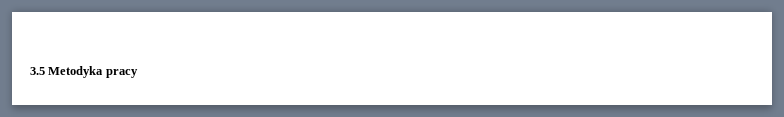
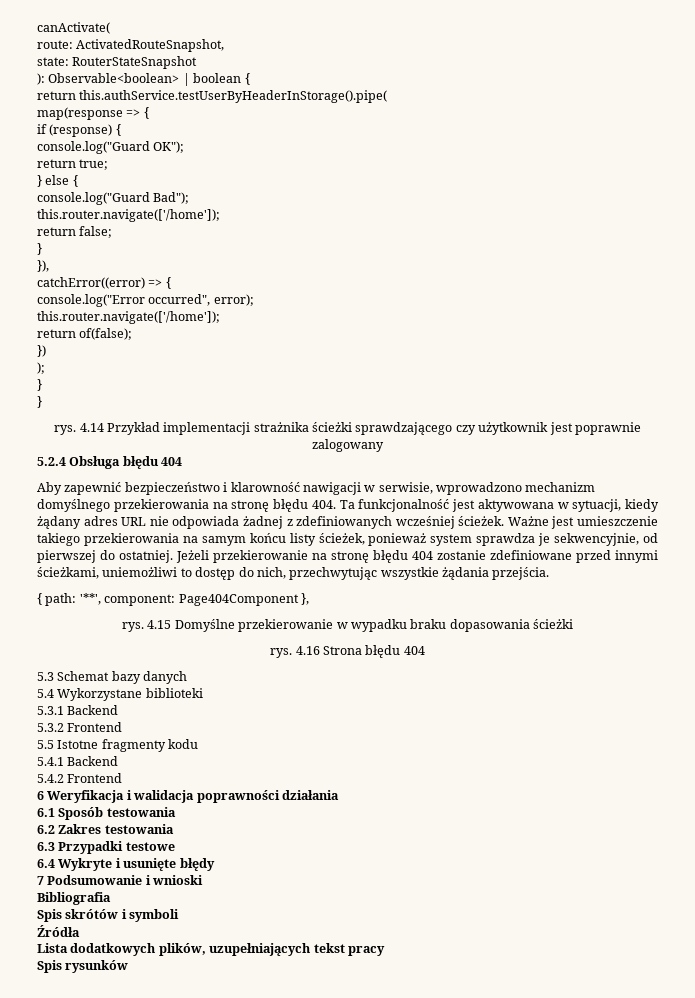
[30,66,104,78] 3.5 Metodyka -> [37,22,110,34] [37,39,225,52] [37,56,198,69] [37,73,250,86] [37,90,388,103] [37,107,149,120] [37,124,121,137] [37,141,185,154] [37,159,109,170] [37,175,78,187] [37,192,190,205] [37,209,220,222] [37,226,113,238] [37,243,42,255] [37,260,49,272] [37,277,171,289] [37,294,254,307] [37,311,220,324] [37,328,133,340] [37,345,46,357] [37,362,45,374] [37,379,42,391] [37,396,42,408] [54,422,641,435] [312,439,384,452] [37,456,183,469] [37,482,596,495] [37,499,659,512] [37,516,658,529] [37,533,658,546] [37,550,658,563] [37,567,550,580] [37,593,309,606] [122,619,573,632] [270,645,425,658] [37,671,188,684] [37,688,203,701] [37,705,119,715] [37,722,123,732] [37,739,199,752] [37,756,119,766] [37,773,123,783] [37,790,339,803] [37,807,176,820] [37,824,174,834] [37,841,175,854] [37,858,215,871] [37,875,204,885] [37,892,111,905] [37,909,180,922] [37,925,80,937] [37,943,345,956] canActivate( // route: ActivatedRouteSnapshot, // state: RouterStateSnapshot // ): Observable<boolean> | boolean { // return this.authService.testUserByHeaderInStorage().pipe( // map(response => { // if (response) { // console.log("Guard OK"); // return true; // } else { // console.log("Guard Bad"); // this.router.navigate(['/home']); // return false; // } // }), // catchError((error) => { // console.log("Error occurred", error); // this.router.navigate(['/home']); // return of(false); // }) // ); // } // } // rys. 4.14 Przykład implementacji strażnika ścieżki sprawdzającego czy użytkownik jest poprawnie zalogowany // 5.2.4 Obsługa błędu 404 // Aby zapewnić bezpieczeństwo i klarowność nawigacji w serwisie, wprowadzono mechanizm domyślnego przekierowania na stronę błędu 404. Ta funkcjonalność jest aktywowana w sytuacji, kiedy żądany adres URL nie odpowiada żadnej z zdefiniowanych wcześniej ścieżek. Ważne jest umieszczenie takiego przekierowania na samym końcu listy ścieżek, ponieważ system sprawdza je sekwencyjnie, od pierwszej do ostatniej. Jeżeli przekierowanie na stronę błędu 404 zostanie zdefiniowane przed innymi ścieżkami, uniemożliwi to dostęp do nich, przechwytując wszystkie żądania przejścia. // { path: '**', component: Page404Component }, // rys. 4.15 Domyślne przekierowanie w wypadku braku dopasowania ścieżki // rys. 4.16 Strona błędu 404 // 5.3 Schemat bazy danych // 5.4 Wykorzystane biblioteki // 5.3.1 Backend // 5.3.2 Frontend // 5.5 Istotne fragmenty kodu // 5.4.1 Backend // 5.4.2 Frontend // 6 Weryfikacja i walidacja poprawności działania // 6.1 Sposób testowania // 6.2 Zakres testowania // 6.3 Przypadki testowe // 6.4 Wykryte i usunięte błędy // 7 Podsumowanie i wnioski // Bibliografia // Spis skrótów i symboli // Źródła // Lista dodatkowych plików, uzupełniających tekst
(138, 73) none -> [37,960,129,973] // Spis rysunków

